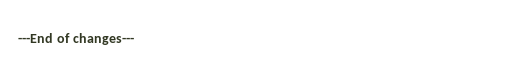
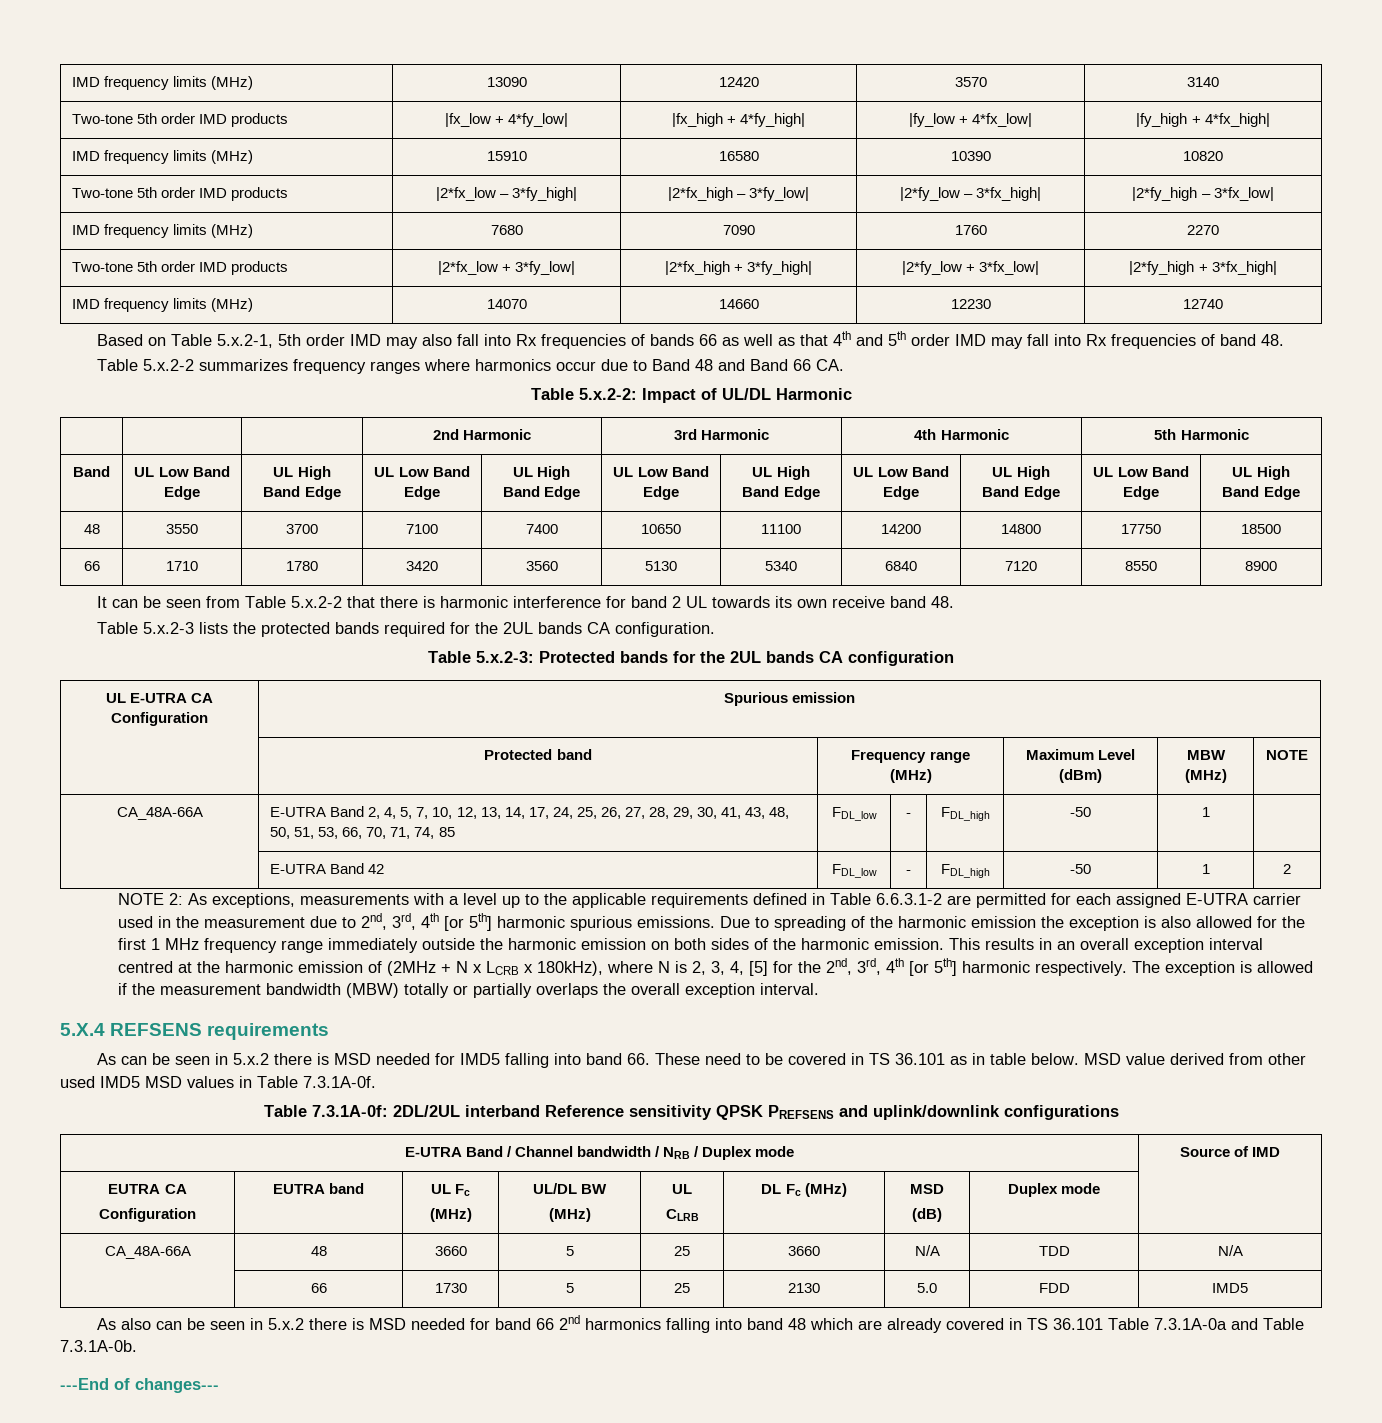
(18, 38) none -> [72,76,254,90] [486,77,527,87] [718,77,759,87] [954,77,987,87] [1187,77,1219,87] [72,113,289,127] [444,113,569,127] [671,113,806,127] [908,113,1033,127] [1136,113,1270,127] [72,150,254,164] [486,151,527,161] [718,151,759,161] [950,151,991,161] [1183,151,1223,161] [72,187,289,201] [435,187,578,201] [667,187,810,201] [899,187,1042,201] [1132,187,1274,201] [72,224,254,238] [490,225,523,235] [722,225,755,235] [954,225,987,235] [1187,225,1219,235] [72,261,289,275] [437,261,576,275] [664,261,813,275] [901,261,1040,275] [1129,261,1277,275] [72,298,254,312] [486,299,527,309] [718,299,759,309] [950,299,991,309] [1183,299,1223,309] [97,331,1285,349] [97,359,845,374] [530,388,852,403] [432,429,532,440] [673,429,770,440] [914,429,1009,440] [1154,429,1249,440] [73,466,110,477] [134,466,230,477] [164,486,200,500] [273,466,331,480] [263,486,341,500] [374,466,470,477] [404,486,440,500] [512,466,571,480] [502,486,581,500] [613,466,709,477] [643,486,679,500] [752,466,810,480] [742,486,820,500] [853,466,949,477] [883,486,919,500] [992,466,1050,480] [982,486,1060,500] [1093,466,1189,477] [1123,486,1159,500] [1232,466,1290,480] [1222,486,1300,500] [83,524,100,534] [166,524,198,534] [286,524,318,534] [406,524,438,534] [525,524,558,534] [641,524,681,534] [761,524,801,534] [881,524,921,534] [1001,524,1041,534] [1121,524,1161,534] [1241,524,1281,534] [83,561,100,571] [166,561,198,571] [286,561,318,571] [406,561,438,571] [525,561,558,571] [645,561,677,571] [765,561,797,571] [885,561,917,571] [1005,561,1037,571] [1125,561,1157,571] [1245,561,1277,571] [97,596,955,608] [97,622,716,637] [428,651,954,666] [105,693,214,703] [111,712,208,726] [723,692,856,706] [484,749,592,760] [851,750,970,763] [889,769,932,783] [1025,749,1136,760] [1059,769,1102,783] [1186,750,1226,760] [1184,769,1227,783] [1266,750,1308,760] [116,807,203,820] [270,806,790,819] [270,827,455,839] [831,807,877,821] [906,813,911,817] [940,807,990,821] [1070,807,1091,817] [1201,807,1210,817] [270,863,385,874] [831,864,877,878] [906,870,911,874] [940,864,990,878] [1070,864,1091,874] [1201,864,1210,874] [1283,864,1291,874] [118,893,1302,908] [118,913,1306,931] [118,938,1264,953] [118,958,1314,976] [118,983,820,998] [60,1023,330,1040] [97,1053,1307,1068] [60,1076,376,1088] [263,1105,1119,1120] [404,1146,795,1160] [1179,1146,1281,1157] [108,1184,187,1194] [99,1208,196,1222] [272,1183,365,1194] [430,1184,471,1196] [429,1208,472,1222] [532,1183,608,1194] [548,1208,591,1222] [672,1184,692,1194] [665,1209,699,1221] [761,1183,847,1197] [910,1184,944,1194] [912,1208,942,1222] [1007,1183,1101,1197] [104,1246,191,1259] [310,1246,327,1256] [434,1246,467,1256] [565,1246,574,1256] [674,1246,690,1256] [788,1246,820,1256] [914,1245,940,1256] [1038,1246,1070,1256] [1217,1245,1243,1256] [310,1283,327,1293] [434,1283,467,1293] [565,1283,574,1293] [674,1283,690,1293] [788,1283,820,1293] [917,1283,937,1293] [1038,1283,1070,1293] [1212,1283,1248,1293] [97,1315,1305,1333] [60,1340,137,1352] IMD frequency limits (MHz) | 13090 | 12420 | 3570 | 3140 // Two-tone 5th order IMD products | |fx_low + 4*fy_low| | |fx_high + 4*fy_high| | |fy_low + 4*fx_low| | |fy_high + 4*fx_high| // IMD frequency limits (MHz) | 15910 | 16580 | 10390 | 10820 // Two-tone 5th order IMD products | |2*fx_low – 3*fy_high| | |2*fx_high – 3*fy_low| | |2*fy_low – 3*fx_high| | |2*fy_high – 3*fx_low| // IMD frequency limits (MHz) | 7680 | 7090 | 1760 | 2270 // Two-tone 5th order IMD products | |2*fx_low + 3*fy_low| | |2*fx_high + 3*fy_high| | |2*fy_low + 3*fx_low| | |2*fy_high + 3*fx_high| // IMD frequency limits (MHz) | 14070 | 14660 | 12230 | 12740 // Based on Table 5.x.2-1, 5th order IMD may also fall into Rx frequencies of bands 66 as well as that 4th and 5th order IMD may fall into Rx frequencies of band 48. // Table 5.x.2-2 summarizes frequency ranges where harmonics occur due to Band 48 and Band 66 CA. // Table 5.x.2-2: Impact of UL/DL Harmonic // | | | 2nd Harmonic | 3rd Harmonic | 4th Harmonic | 5th Harmonic // Band | UL Low Band Edge | UL High Band Edge | UL Low Band Edge | UL High Band Edge | UL Low Band Edge | UL High Band Edge | UL Low Band Edge | UL High Band Edge | UL Low Band Edge | UL High Band Edge // 48 | 3550 | 3700 | 7100 | 7400 | 10650 | 11100 | 14200 | 14800 | 17750 | 18500 // 66 | 1710 | 1780 | 3420 | 3560 | 5130 | 5340 | 6840 | 7120 | 8550 | 8900 // It can be seen from Table 5.x.2-2 that there is harmonic interference for band 2 UL towards its own receive band 48. // Table 5.x.2-3 lists the protected bands required for the 2UL bands CA configuration. // Table 5.x.2-3: Protected bands for the 2UL bands CA configuration // UL E-UTRA CA Configuration | Spurious emission // | Protected band | Frequency range (MHz) | Maximum Level (dBm) | MBW (MHz) | NOTE // CA_48A-66A | E-UTRA Band 2, 4, 5, 7, 10, 12, 13, 14, 17, 24, 25, 26, 27, 28, 29, 30, 41, 43, 48, 50, 51, 53, 66, 70, 71, 74, 85 | FDL_low | - | FDL_high | -50 | 1 | // | E-UTRA Band 42 | FDL_low | - | FDL_high | -50 | 1 | 2 // NOTE 2: As exceptions, measurements with a level up to the applicable requirements defined in Table 6.6.3.1-2 are permitted for each assigned E-UTRA carrier used in the measurement due to 2nd, 3rd, 4th [or 5th] harmonic spurious emissions. Due to spreading of the harmonic emission the exception is also allowed for the first 1 MHz frequency range immediately outside the harmonic emission on both sides of the harmonic emission. This results in an overall exception interval centred at the harmonic emission of (2MHz + N x LCRB x 180kHz), where N is 2, 3, 4, [5] for the 2nd, 3rd, 4th [or 5th] harmonic respectively. The exception is allowed if the measurement bandwidth (MBW) totally or partially overlaps the overall exception interval. // 5.X.4 REFSENS requirements // As can be seen in 5.x.2 there is MSD needed for IMD5 falling into band 66. These need to be covered in TS 36.101 as in table below. MSD value derived from other used IMD5 MSD values in Table 7.3.1A-0f. // Table 7.3.1A-0f: 2DL/2UL interband Reference sensitivity QPSK PREFSENS and uplink/downlink configurations // E-UTRA Band / Channel bandwidth / NRB / Duplex mode | Source of IMD // EUTRA CA // Configuration | EUTRA band | UL Fc // (MHz) | UL/DL BW // (MHz) | UL // CLRB | DL Fc (MHz) | MSD // (dB) | Duplex mode | // CA_48A-66A | 48 | 3660 | 5 | 25 | 3660 | N/A | TDD | N/A // | 66 | 1730 | 5 | 25 | 2130 | 5.0 | FDD | IMD5 // As also can be seen in 5.x.2 there is MSD needed for band 66 2nd harmonics falling into band 48 which are already covered in TS 36.101 Table 7.3.1A-0a and Table 7.3.1A-0b. //

